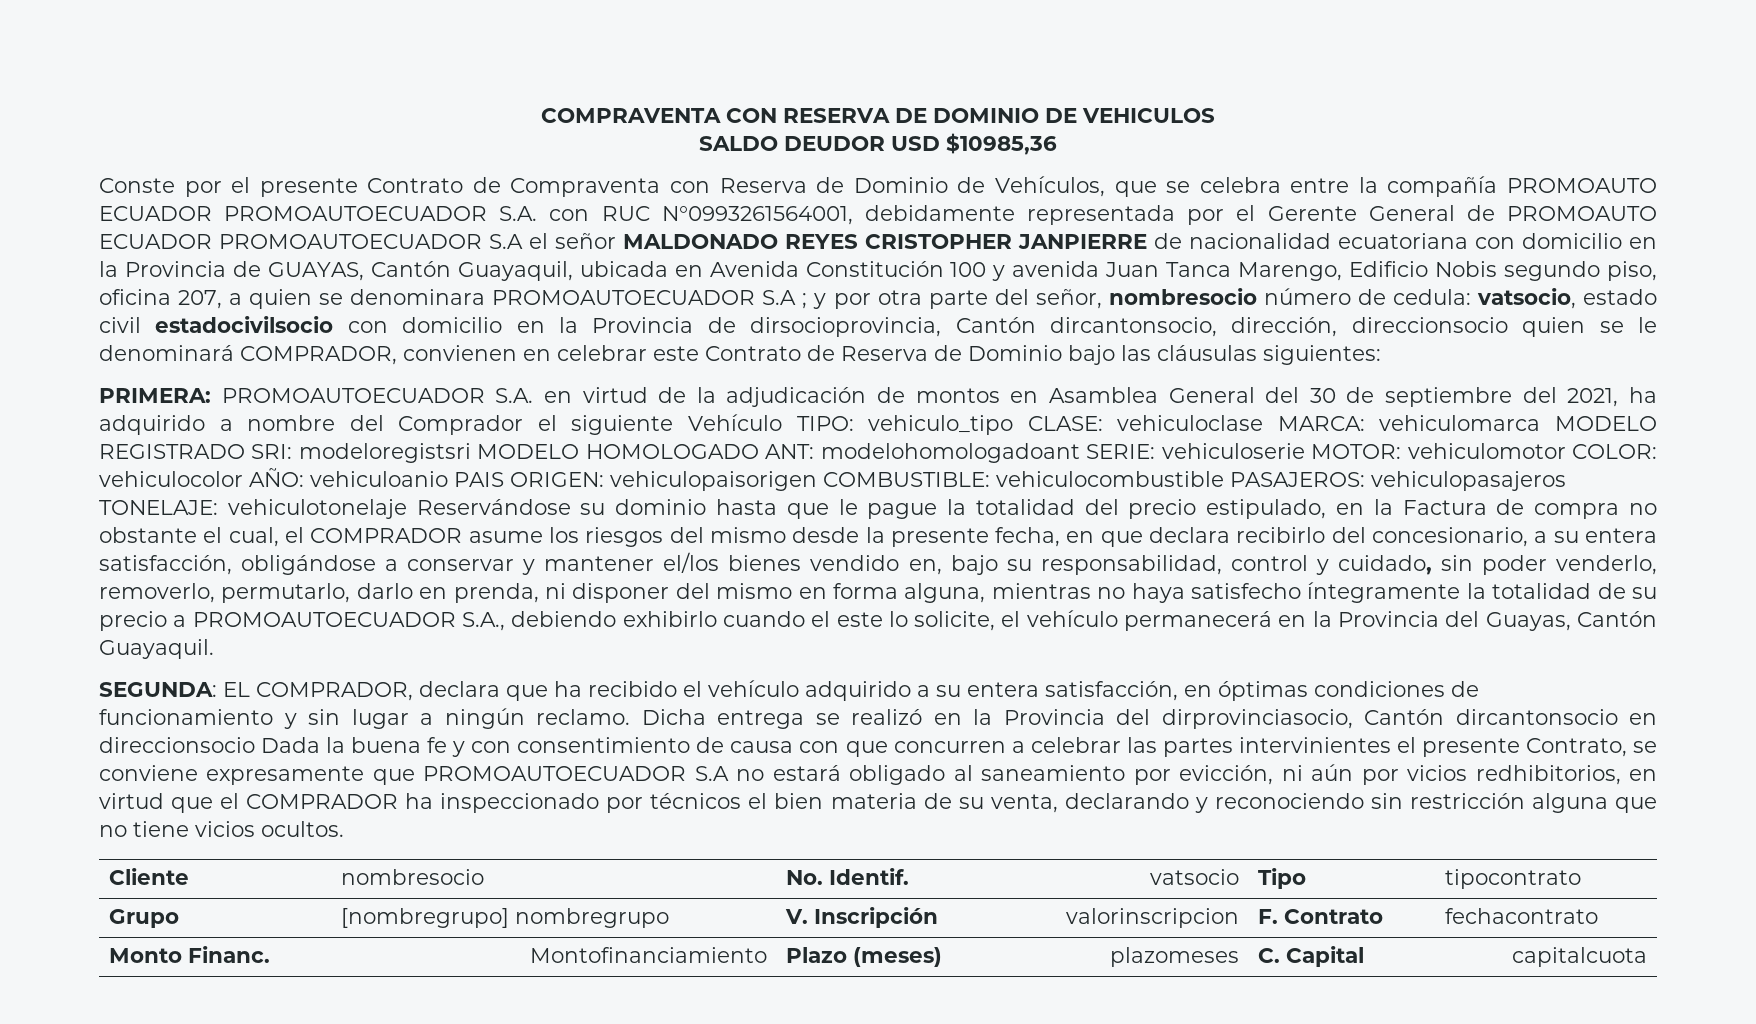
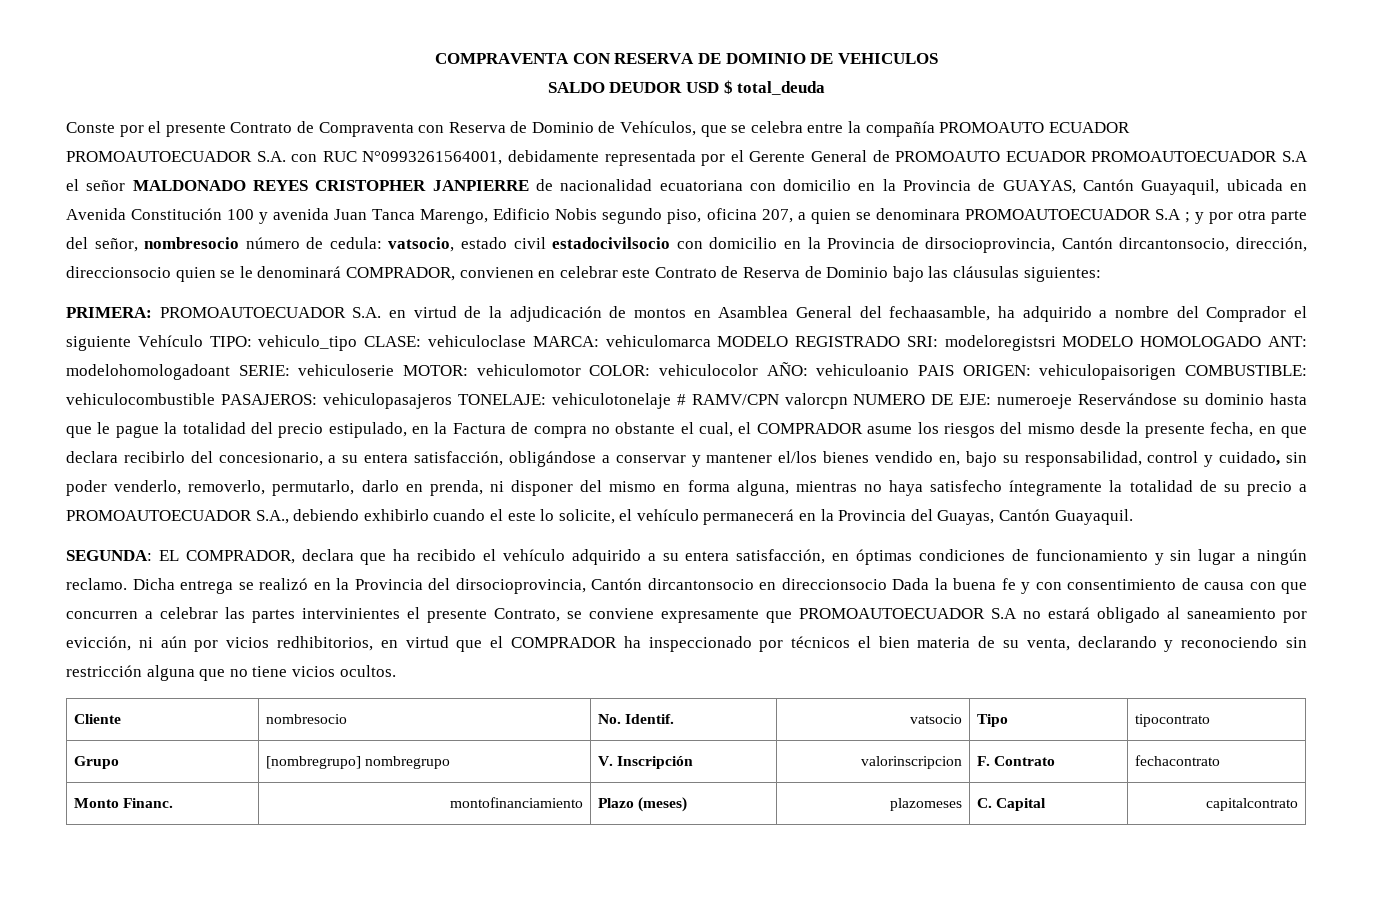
[946,133,1057,155] $10985,36 -> [723,80,826,95] $ total_deuda
[1309,387,1619,407] 30 de septiembre del 2021, -> [889,306,991,321] fechaasamble,
(407, 509) none -> [676,393,1073,409] # RAMV/CPN valorcpn NUMERO DE EJE: numeroeje
[1161,709,1353,729] dirprovinciasocio, -> [455,578,586,594] dirsocioprovincia,
[530,947,768,963] Montofinanciamiento -> [450,797,584,808] montofinanciamiento
[1512,947,1648,967] capitalcuota -> [1206,798,1299,811] capitalcontrato

